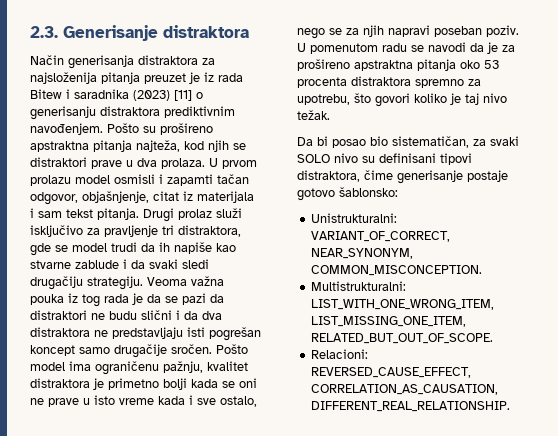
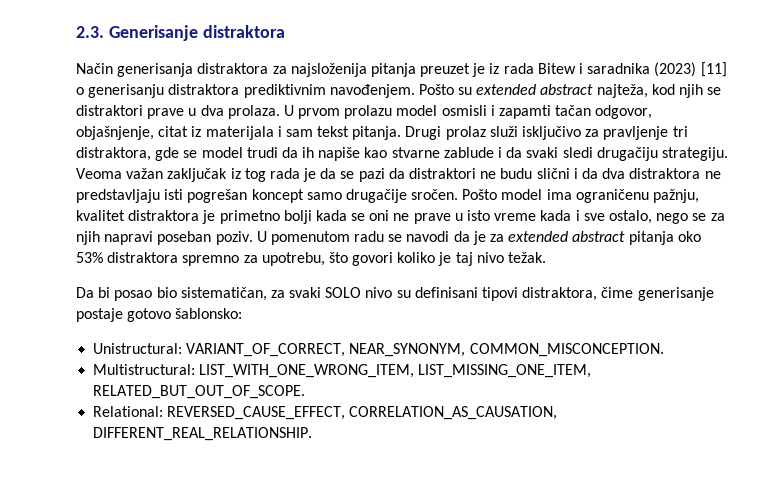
[160,123,213,135] [30,140,132,152] prošireno apstraktna pitanja -> [476,84,594,95] extended abstract
[191,276,224,286] [30,294,64,305] važna pouka -> [126,168,228,182] važan zaključak
[297,59,499,71] [297,77,347,88] prošireno apstraktna pitanja oko 53 procenta -> [508,231,701,245] [76,252,103,263] extended abstract pitanja oko 53%
[311,213,398,223] Unistrukturalni: -> [93,343,183,354] Unistructural:
[311,281,407,291] Multistrukturalni: -> [93,364,196,375] Multistructural:
[311,349,369,359] Relacioni: -> [93,406,164,417] Relational:

